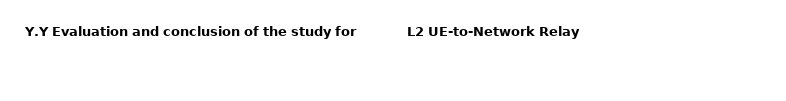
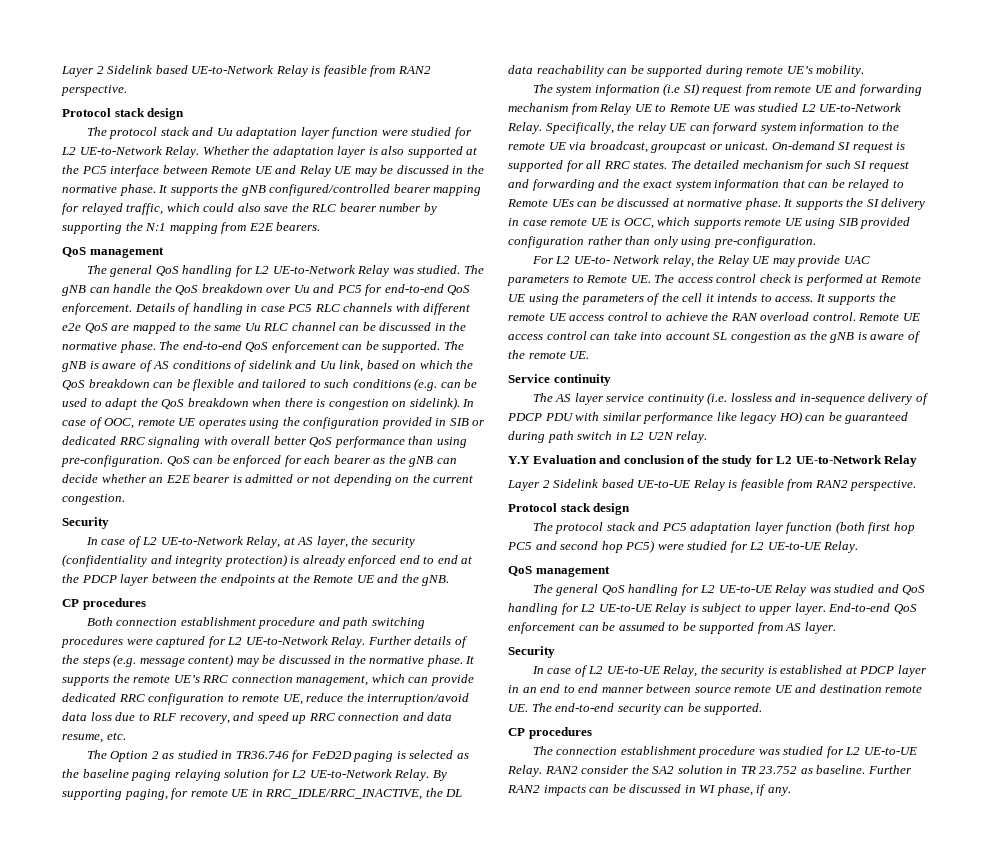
(24, 31) none -> [61,65,431,77] [61,85,127,96] [62,108,185,120] [86,127,472,139] [61,146,478,158] [62,165,484,177] [62,184,482,196] [62,203,437,215] [62,222,321,234] [62,247,164,258] [86,265,484,277] [62,284,471,296] [62,303,471,315] [62,322,467,334] [62,341,464,353] [62,360,474,372] [62,378,478,391] [62,397,475,410] [62,417,486,429] [62,436,467,448] [61,455,457,467] [62,474,474,486] [62,494,125,505] [62,517,109,529] [85,536,415,548] [62,554,473,567] [62,574,450,586] [62,598,146,610] [86,617,425,629] [61,636,468,648] [62,654,475,667] [62,674,474,686] [62,693,470,705] [62,712,453,724] [62,732,126,743] [86,750,469,762] [62,769,447,781] [62,788,463,800] [508,65,865,77] [532,83,922,96] [508,103,902,115] [507,122,900,134] [508,141,906,153] [508,160,909,172] [508,179,904,191] [507,198,926,210] [508,217,911,229] [508,236,816,248] [531,255,870,267] [507,274,921,286] [508,293,896,305] [508,312,920,321] [508,331,921,343] [508,350,590,359] [508,374,611,386] [532,392,929,405] [507,411,909,424] [508,431,708,443] Layer 2 Sidelink based UE-to-Network Relay is feasible from RAN2 perspective. // Protocol stack design // The protocol stack and Uu adaptation layer function were studied for L2 UE-to-Network Relay. Whether the adaptation layer is also supported at the PC5 interface between Remote UE and Relay UE may be discussed in the normative phase. It supports the gNB configured/controlled bearer mapping for relayed traffic, which could also save the RLC bearer number by supporting the N:1 mapping from E2E bearers. // QoS management // The general QoS handling for L2 UE-to-Network Relay was studied. The gNB can handle the QoS breakdown over Uu and PC5 for end-to-end QoS enforcement. Details of handling in case PC5 RLC channels with different e2e QoS are mapped to the same Uu RLC channel can be discussed in the normative phase. The end-to-end QoS enforcement can be supported. The gNB is aware of AS conditions of sidelink and Uu link, based on which the QoS breakdown can be flexible and tailored to such conditions (e.g. can be used to adapt the QoS breakdown when there is congestion on sidelink). In case of OOC, remote UE operates using the configuration provided in SIB or dedicated RRC signaling with overall better QoS performance than using pre-configuration. QoS can be enforced for each bearer as the gNB can decide whether an E2E bearer is admitted or not depending on the current congestion. // Security // In case of L2 UE-to-Network Relay, at AS layer, the security (confidentiality and integrity protection) is already enforced end to end at the PDCP layer between the endpoints at the Remote UE and the gNB. // CP procedures // Both connection establishment procedure and path switching procedures were captured for L2 UE-to-Network Relay. Further details of the steps (e.g. message content) may be discussed in the normative phase. It supports the remote UE’s RRC connection management, which can provide dedicated RRC configuration to remote UE, reduce the interruption/avoid data loss due to RLF recovery, and speed up RRC connection and data resume, etc. // The Option 2 as studied in TR36.746 for FeD2D paging is selected as the baseline paging relaying solution for L2 UE-to-Network Relay. By supporting paging, for remote UE in RRC_IDLE/RRC_INACTIVE, the DL data reachability can be supported during remote UE’s mobility. // The system information (i.e SI) request from remote UE and forwarding mechanism from Relay UE to Remote UE was studied L2 UE-to-Network Relay. Specifically, the relay UE can forward system information to the remote UE via broadcast, groupcast or unicast. On-demand SI request is supported for all RRC states. The detailed mechanism for such SI request and forwarding and the exact system information that can be relayed to Remote UEs can be discussed at normative phase. It supports the SI delivery in case remote UE is OCC, which supports remote UE using SIB provided configuration rather than only using pre-configuration. // For L2 UE-to- Network relay, the Relay UE may provide UAC parameters to Remote UE. The access control check is performed at Remote UE using the parameters of the cell it intends to access. It supports the remote UE access control to achieve the RAN overload control. Remote UE access control can take into account SL congestion as the gNB is aware of the remote UE. // Service continuity // The AS layer service continuity (i.e. lossless and in-sequence delivery of PDCP PDU with similar performance like legacy HO) can be guaranteed during path switch in L2 U2N relay. //
(580, 32) none -> [507,479,917,491] [508,503,631,515] [532,521,915,534] [507,540,859,553] [508,566,610,577] [532,584,926,596] [508,603,917,615] [508,622,836,634] [508,646,555,658] [531,665,927,677] [508,684,923,693] [508,703,763,715] [508,727,592,739] [532,746,917,758] [507,765,912,777] [507,784,791,796] // Layer 2 Sidelink based UE-to-UE Relay is feasible from RAN2 perspective. // Protocol stack design // The protocol stack and PC5 adaptation layer function (both first hop PC5 and second hop PC5) were studied for L2 UE-to-UE Relay. // QoS management // The general QoS handling for L2 UE-to-UE Relay was studied and QoS handling for L2 UE-to-UE Relay is subject to upper layer. End-to-end QoS enforcement can be assumed to be supported from AS layer. // Security // In case of L2 UE-to-UE Relay, the security is established at PDCP layer in an end to end manner between source remote UE and destination remote UE. The end-to-end security can be supported. // CP procedures // The connection establishment procedure was studied for L2 UE-to-UE Relay. RAN2 consider the SA2 solution in TR 23.752 as baseline. Further RAN2 impacts can be discussed in WI phase, if any.

